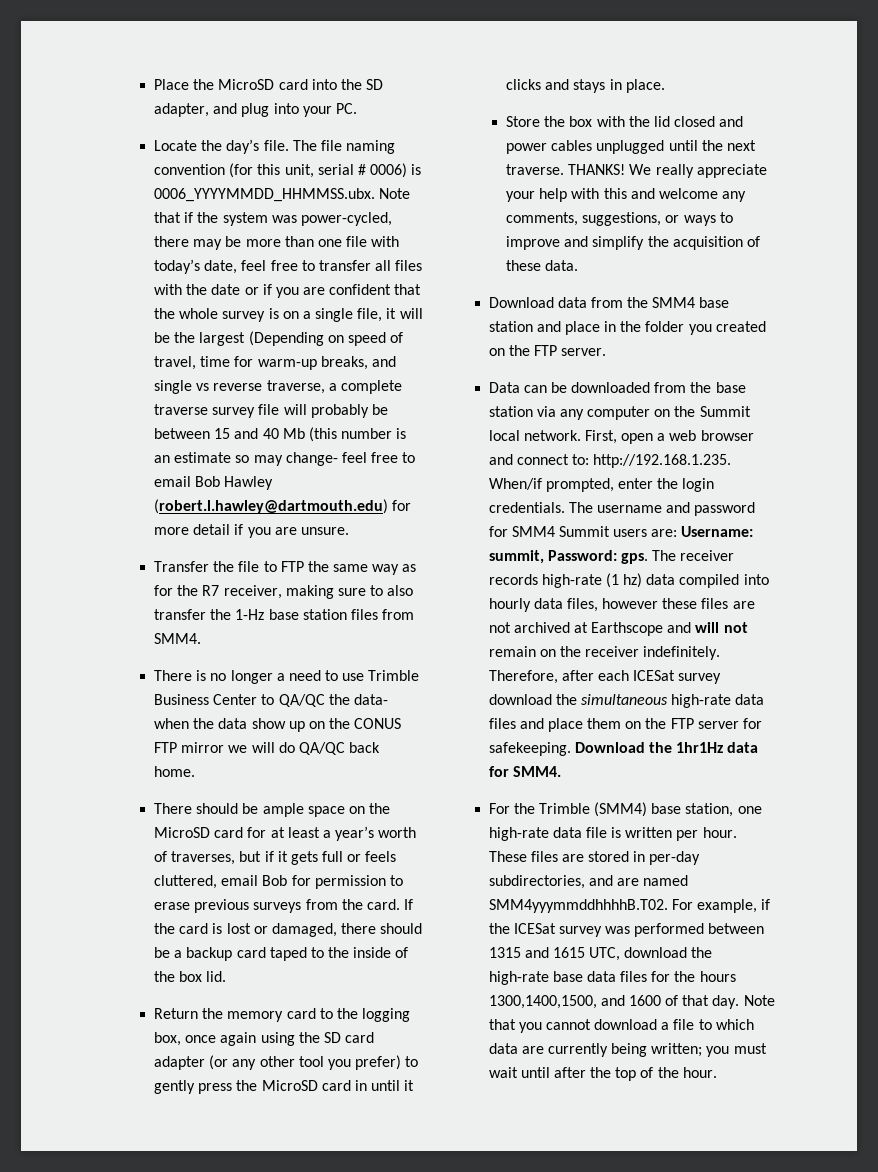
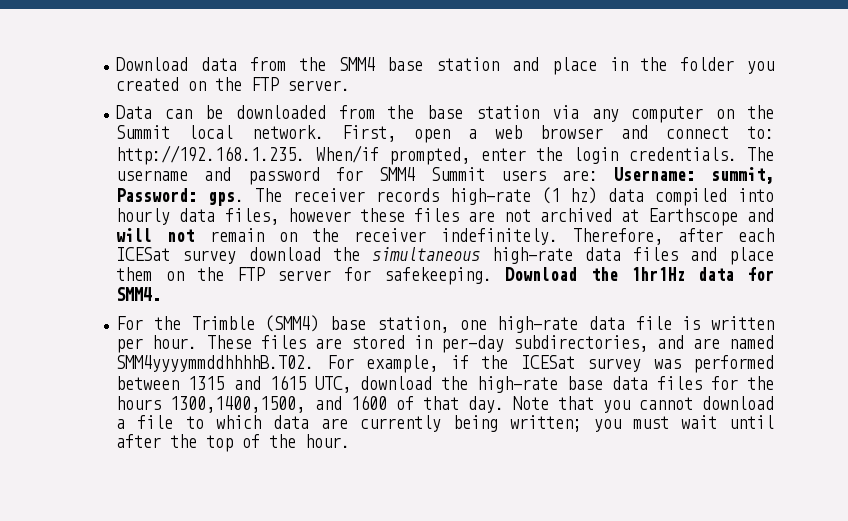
[154,79,384,90] [154,103,357,117] [154,139,396,154] [154,163,422,178] [154,188,411,202] [154,212,392,226] [154,236,400,250] [154,259,423,274] [154,284,422,298] [154,308,423,322] [154,331,404,346] [154,356,396,370] [154,380,402,394] [154,404,388,418] [154,427,407,442] [154,452,416,466] [154,476,274,490] [154,499,412,514] [154,524,349,538] [154,561,417,575] [154,585,414,599] [154,609,415,620] [154,633,202,644] [154,670,420,684] [154,694,388,707] [154,718,402,732] [154,742,381,755] [154,766,196,777] [154,803,391,817] [154,826,417,841] [154,851,397,865] [154,875,403,889] [154,899,414,913] [154,923,423,937] [154,947,409,961] [154,971,227,982] [154,1008,411,1022] [154,1032,375,1046] [154,1055,419,1070] [154,1080,415,1094] [506,79,665,93] [506,116,744,127] [506,140,756,154] [506,164,767,178] [506,188,747,202] [506,212,733,226] [506,236,760,250] [506,260,579,271] Place the MicroSD card into the SD adapter, and plug into your PC. // Locate the day’s file. The file naming convention (for this unit, serial # 0006) is 0006_YYYYMMDD_HHMMSS.ubx. Note that if the system was power-cycled, there may be more than one file with today’s date, feel free to transfer all files with the date or if you are confident that the whole survey is on a single file, it will be the largest (Depending on speed of travel, time for warm-up breaks, and single vs reverse traverse, a complete traverse survey file will probably be between 15 and 40 Mb (this number is an estimate so may change- feel free to email Bob Hawley (robert.l.hawley@dartmouth.edu) for more detail if you are unsure. // Transfer the file to FTP the same way as for the R7 receiver, making sure to also transfer the 1-Hz base station files from SMM4. // There is no longer a need to use Trimble Business Center to QA/QC the data- when the data show up on the CONUS FTP mirror we will do QA/QC back home. // There should be ample space on the MicroSD card for at least a year’s worth of traverses, but if it gets full or feels cluttered, email Bob for permission to erase previous surveys from the card. If the card is lost or damaged, there should be a backup card taped to the inside of the box lid. // Return the memory card to the logging box, once again using the SD card adapter (or any other tool you prefer) to gently press the MicroSD card in until it clicks and stays in place. // Store the box with the lid closed and power cables unplugged until the next traverse. THANKS! We really appreciate your help with this and welcome any comments, suggestions, or ways to improve and simplify the acquisition of these data. // -> (116, 64) none
[488,899,668,913] SMM4yyymmddhhhhB.T02. -> [116,355,315,372] SMM4yyyymmddhhhhB.T02.

